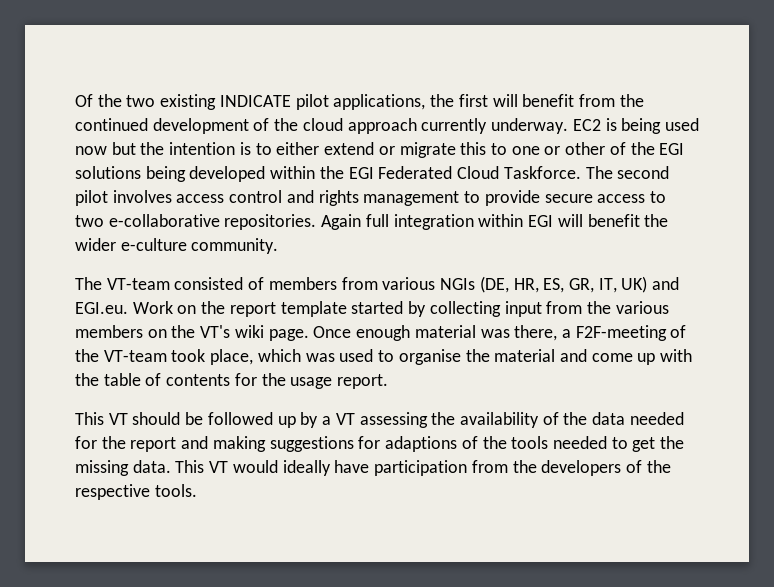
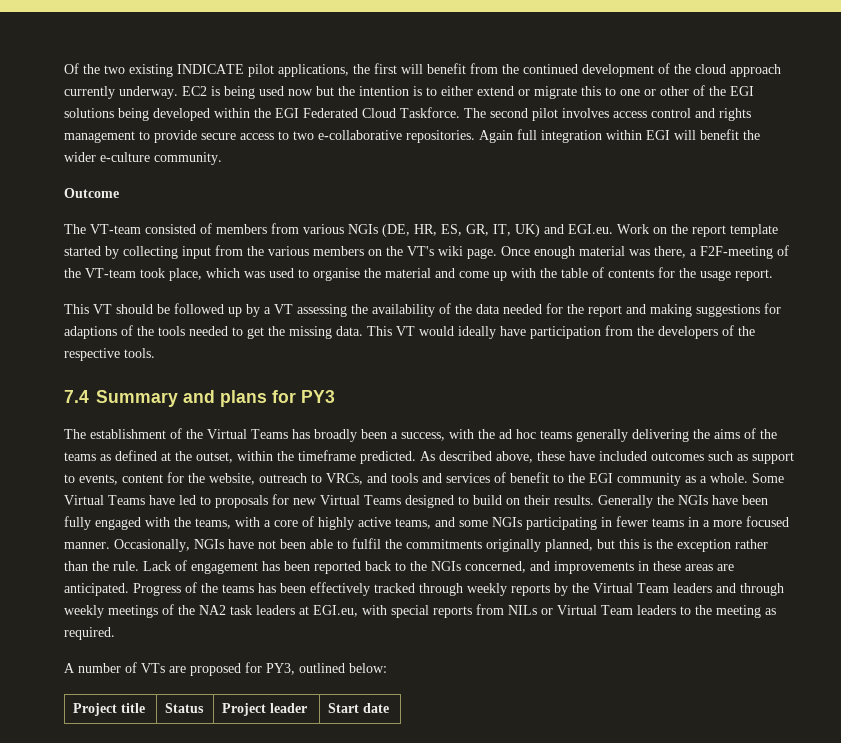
(279, 246) none -> [64,188,119,198] // Outcome
(197, 490) none -> [64,390,335,407] [64,428,777,442] [64,450,794,464] [64,472,784,486] [64,494,768,508] [64,516,789,530] [64,538,768,552] [64,560,734,574] [64,582,784,596] [64,604,776,618] [64,627,115,640] [64,662,387,676] [73,703,146,716] [165,703,205,713] [222,703,308,716] [328,703,390,713] // 7.4 Summary and plans for PY3 // The establishment of the Virtual Teams has broadly been a success, with the ad hoc teams generally delivering the aims of the teams as defined at the outset, within the timeframe predicted. As described above, these have included outcomes such as support to events, content for the website, outreach to VRCs, and tools and services of benefit to the EGI community as a whole. Some Virtual Teams have led to proposals for new Virtual Teams designed to build on their results. Generally the NGIs have been fully engaged with the teams, with a core of highly active teams, and some NGIs participating in fewer teams in a more focused manner. Occasionally, NGIs have not been able to fulfil the commitments originally planned, but this is the exception rather than the rule. Lack of engagement has been reported back to the NGIs concerned, and improvements in these areas are anticipated. Progress of the teams has been effectively tracked through weekly reports by the Virtual Team leaders and through weekly meetings of the NA2 task leaders at EGI.eu, with special reports from NILs or Virtual Team leaders to the meeting as required. // A number of VTs are proposed for PY3, outlined below: // Project title | Status | Project leader | Start date

